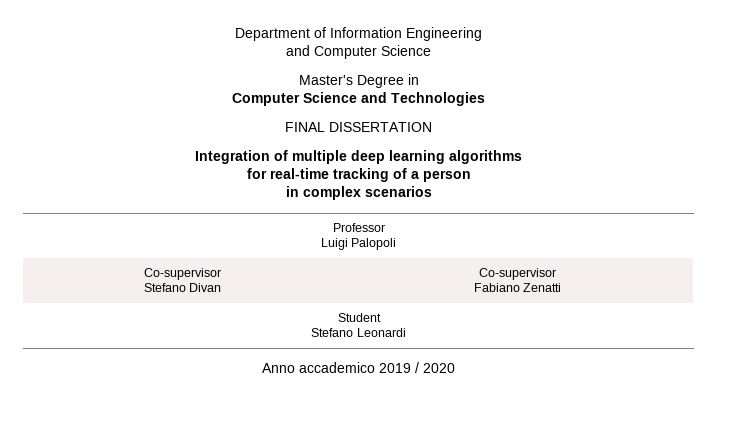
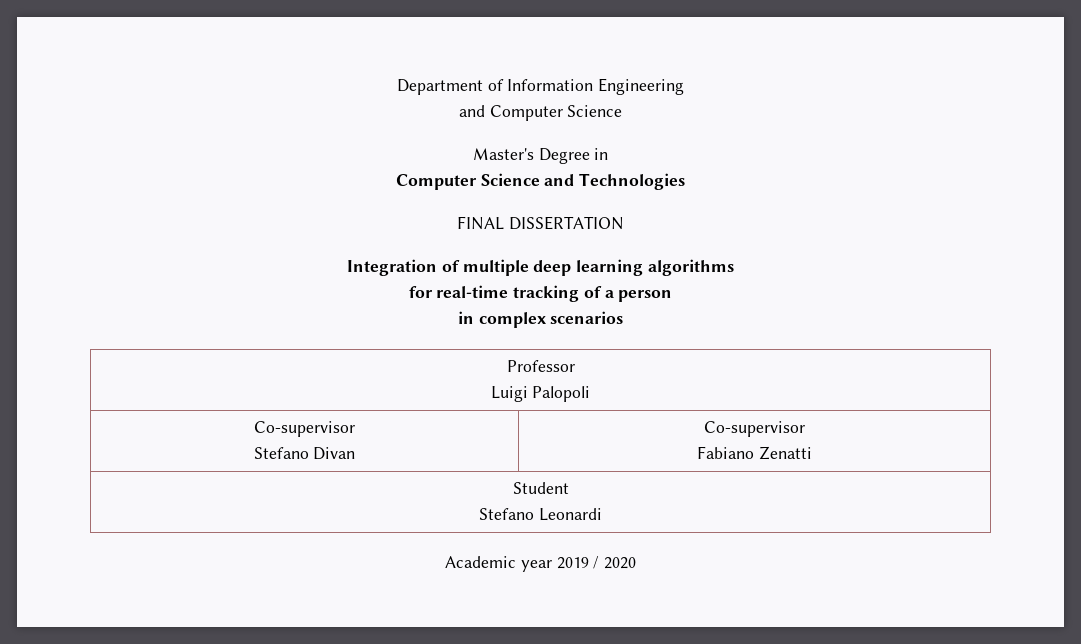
[262,362,375,373] Anno accademico -> [445,556,552,572] Academic year

